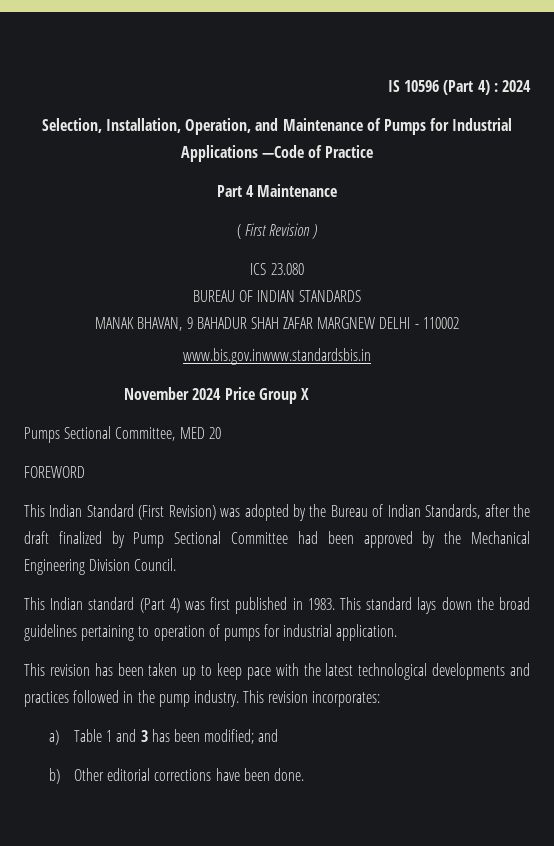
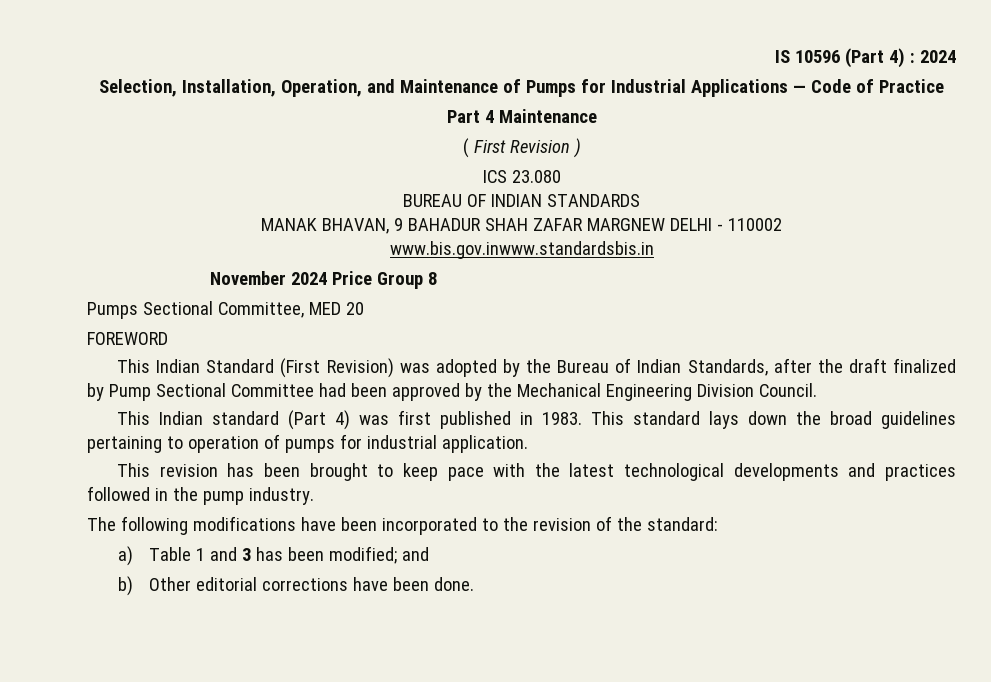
[261,145,304,158] —Code -> [792,79,851,93] — Code
[300,388,309,400] X -> [428,272,438,285] 8
[148,663,197,680] taken up -> [309,463,368,481] brought
[243,690,381,707] This revision incorporates: -> [87,516,718,535] // The following modifications have been incorporated to the revision of the standard:

